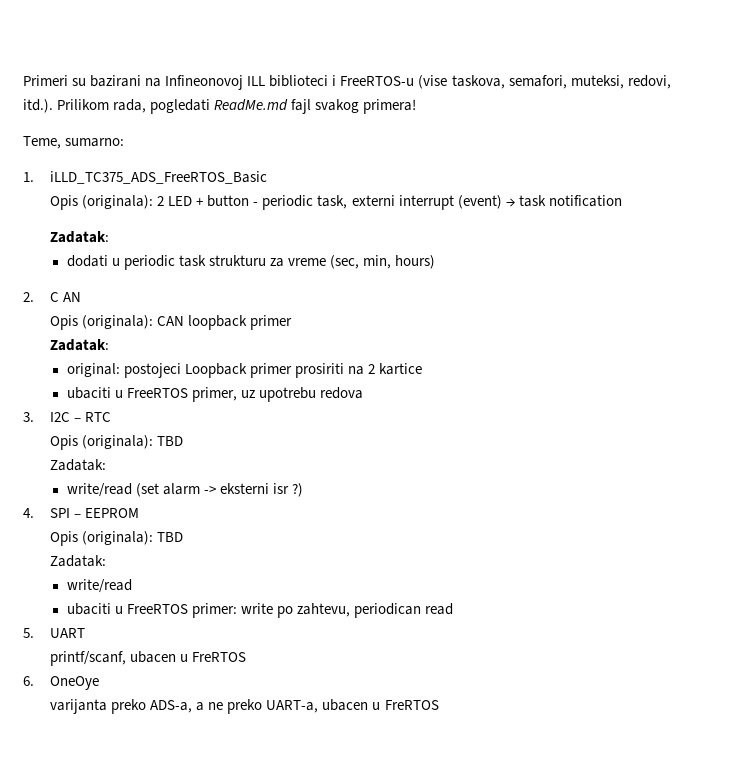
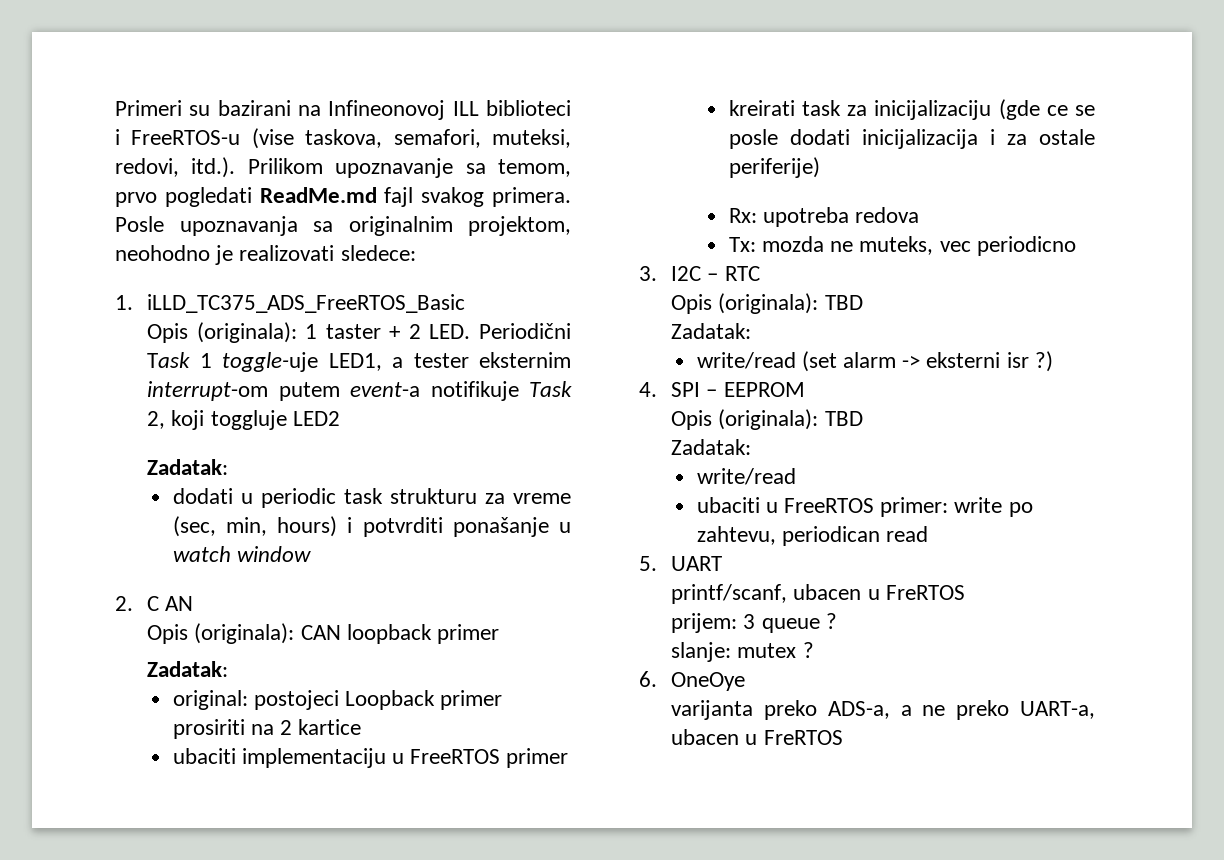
[113,99,417,114] [23,136,125,149] [23,171,268,184] [50,195,622,210] rada, pogledati ReadMe.md fajl svakog primera! // Teme, sumarno: // 1. iLLD_TC375_ADS_FreeRTOS_Basic // Opis (originala): 2 LED + button - periodic task, externi interrupt (event) → task notification -> [335,158,571,178] [115,187,571,207] [115,216,571,236] [115,245,416,265] [115,294,466,313] [147,322,571,343] [147,352,571,372] [147,381,572,401] [147,410,340,430] upoznavanje sa temom, prvo pogledati ReadMe.md fajl svakog primera. Posle upoznavanja sa originalnim projektom, neohodno je realizovati sledece: // 1. iLLD_TC375_ADS_FreeRTOS_Basic // Opis (originala): 1 taster + 2 LED. Periodični Task 1 toggle-uje LED1, a tester eksternim interrupt-om putem event-a notifikuje Task 2, koji toggluje LED2
(436, 262) none -> [347,517,571,537] [172,546,311,562] i potvrditi ponašanje u watch window
[114,387,363,402] u FreeRTOS primer, uz upotrebu redova -> [241,748,569,768] [728,99,1095,120] [728,129,1095,149] [728,157,820,178] [728,207,920,227] [728,236,1076,256] implementaciju u FreeRTOS primer // kreirati task za inicijalizaciju (gde ce se posle dodati inicijalizacija i za ostale periferije) // Rx: upotreba redova // Tx: mozda ne muteks, vec periodicno
(247, 657) none -> [671,613,837,633] [671,642,814,662] // prijem: 3 queue ? // slanje: mutex ?

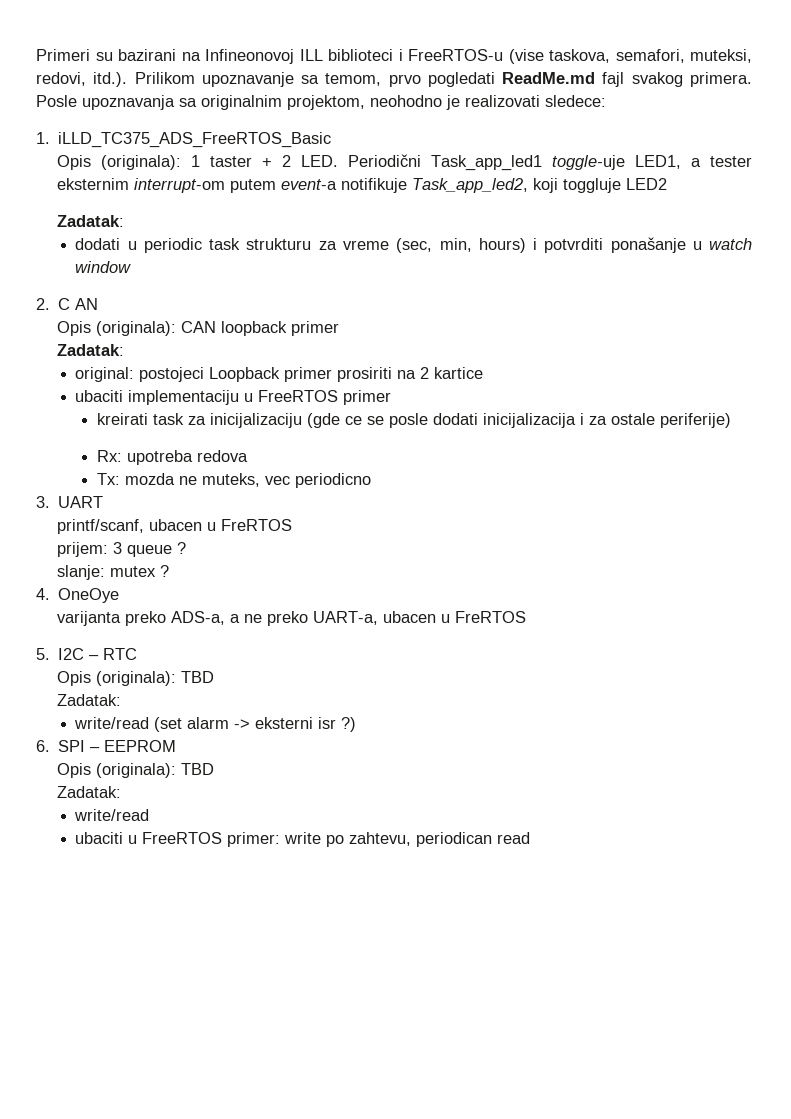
[147,352,212,368] Task 1 -> [431,155,543,171] Task_app_led1
[529,381,572,397] [147,411,166,429] Task 2, -> [412,178,529,193] Task_app_led2,
(657, 273) none -> [58,496,104,508] [57,519,293,534] [57,542,187,557] [57,565,170,580] [36,588,120,603] [57,611,527,626] [36,648,50,660] UART // printf/scanf, ubacen u FreRTOS // prijem: 3 queue ? // slanje: mutex ? // 4. OneOye // varijanta preko ADS-a, a ne preko UART-a, ubacen u FreRTOS // 5.
[639,382,657,397] 4. -> [36,740,50,752] 6.
[639,556,723,571] [671,584,965,604] [671,613,837,633] [671,642,814,662] [639,671,746,691] [671,700,1095,720] [671,729,843,745] // 5. UART // printf/scanf, ubacen u FreRTOS // prijem: 3 queue ? // slanje: mutex ? // 6. OneOye // varijanta preko ADS-a, a ne preko UART-a, ubacen u FreRTOS -> (531, 838) none

